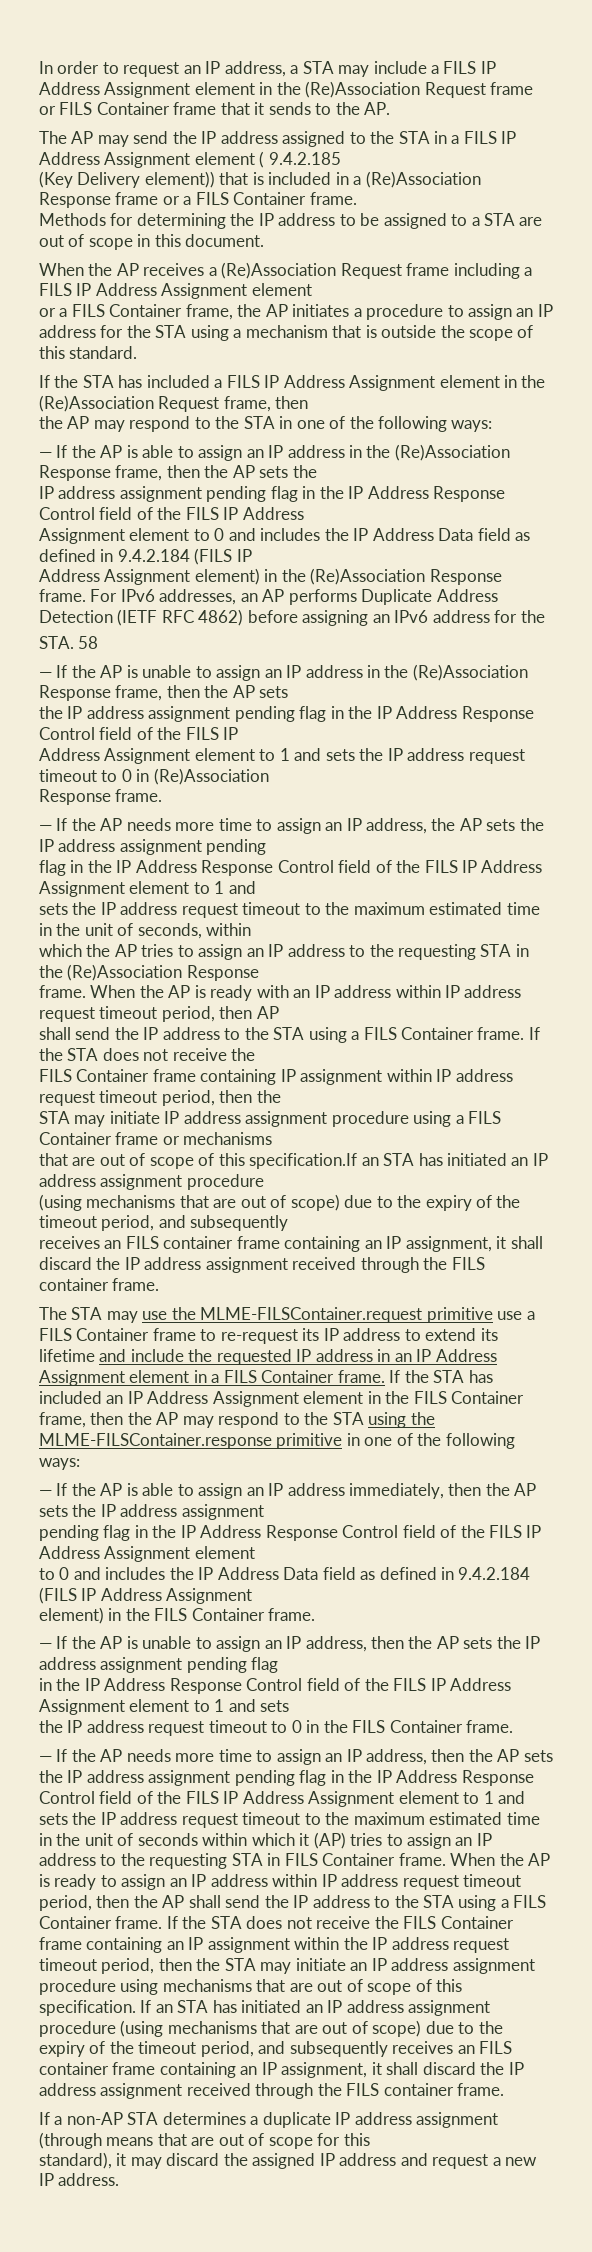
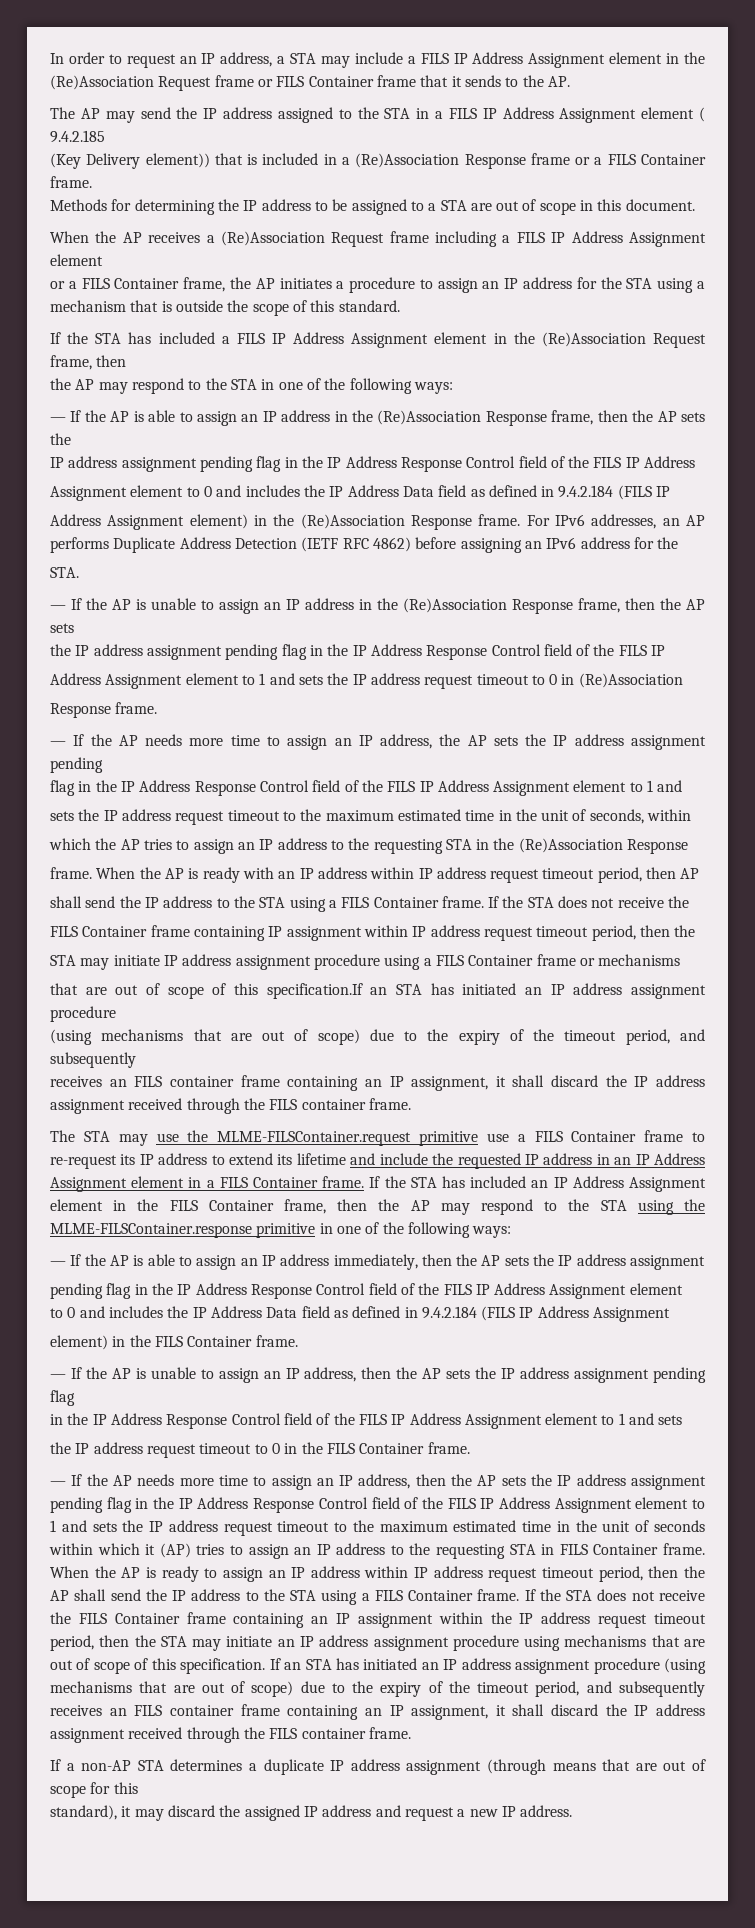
[78,636,99,649] 58 -> (79, 572) none

